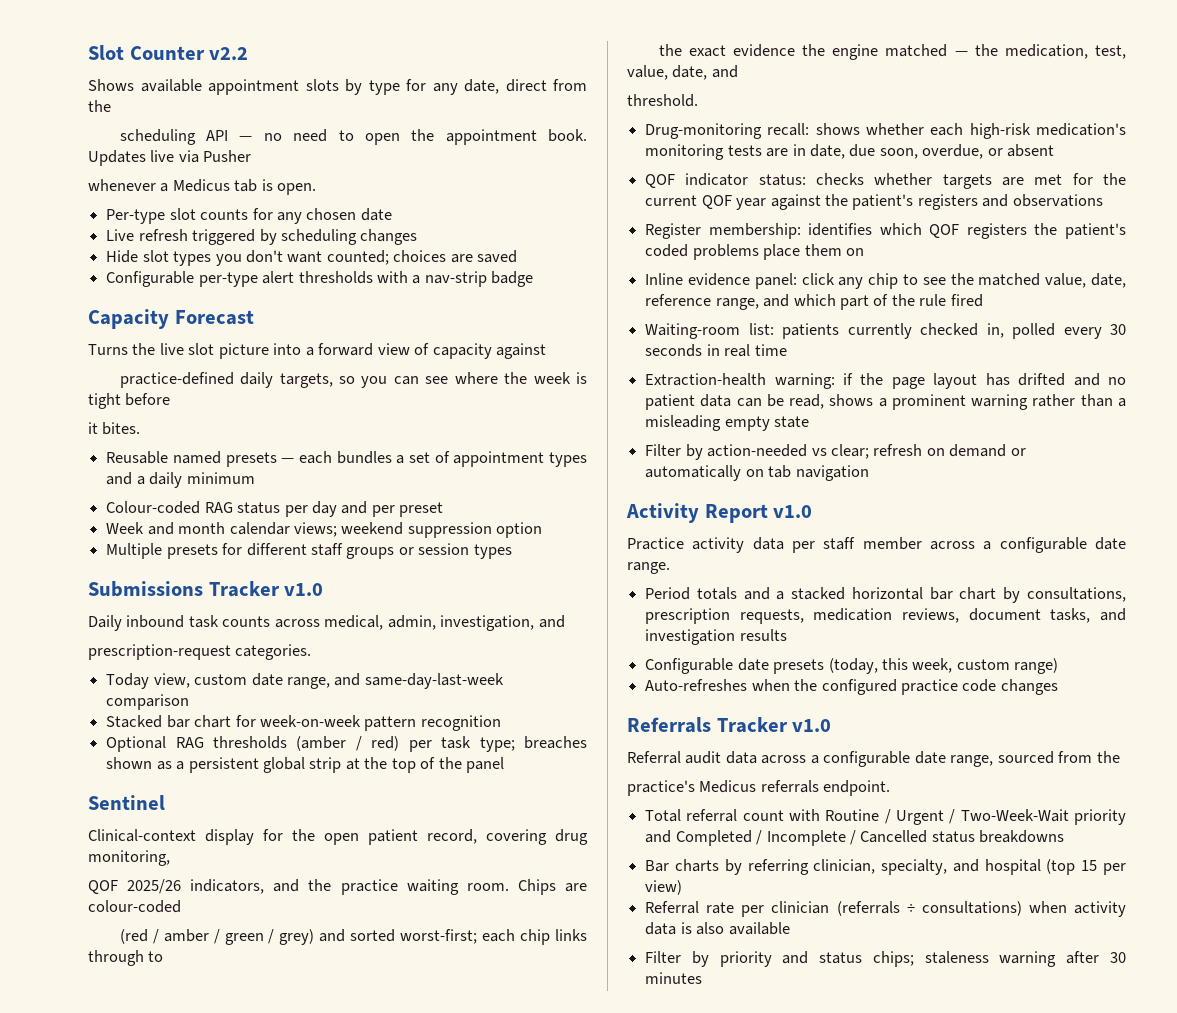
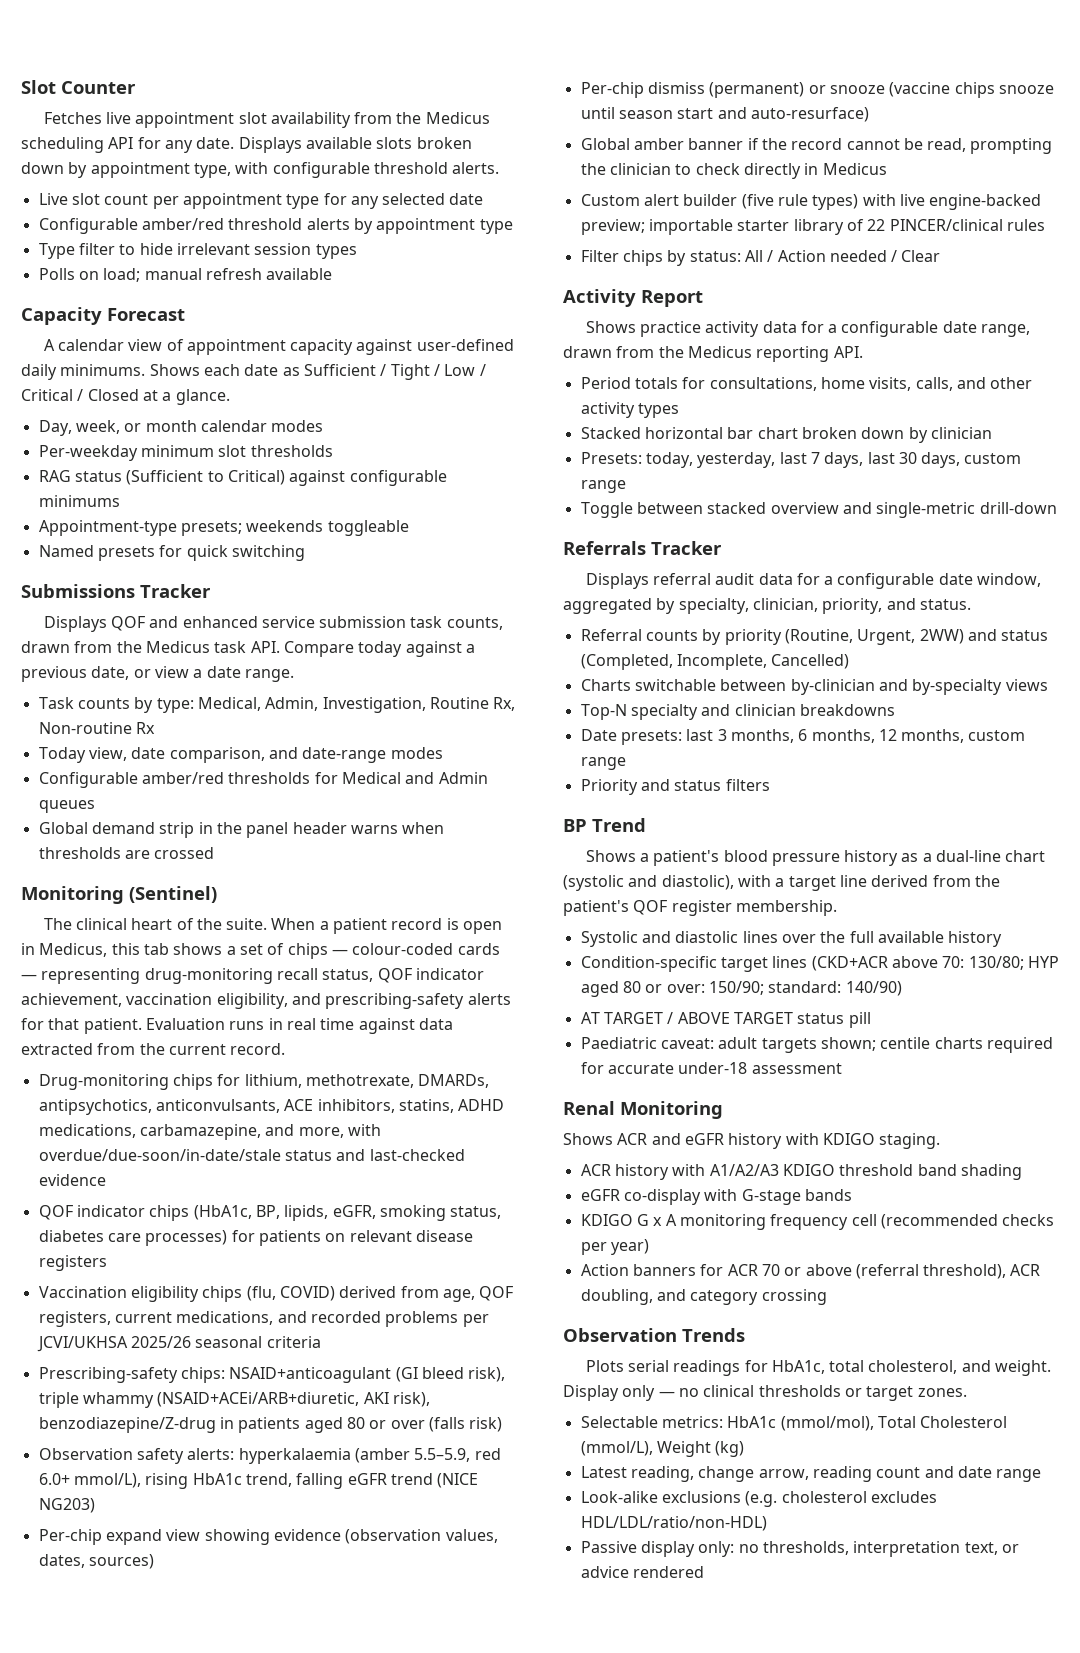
[209,47,249,60] [88,79,587,95] [88,100,111,112] [119,129,588,145] [88,150,252,166] [88,179,317,195] [106,208,392,224] [106,229,418,245] [106,250,518,266] [106,271,534,287] [88,309,254,329] [88,343,374,359] v2.2 // Shows available appointment slots by type for any date, direct from the // scheduling API — no need to open the appointment book. Updates live via Pusher // whenever a Medicus tab is open. // Per-type slot counts for any chosen date // Live refresh triggered by scheduling changes // Hide slot types you don't want counted; choices are saved // Configurable per-type alert thresholds with a nav-strip badge // Capacity Forecast // Turns the live slot picture into a forward -> [43,112,490,128] [21,137,472,153] [21,162,500,178] [38,193,484,209] [38,218,513,234] [38,243,357,259] [38,268,333,282] [21,307,185,325] [43,339,124,351] // Fetches live appointment slot availability from the Medicus scheduling API for any date. Displays available slots broken down by appointment type, with configurable threshold alerts. // Live slot count per appointment type for any selected date // Configurable amber/red threshold alerts by appointment type // Type filter to hide irrelevant session types // Polls on load; manual refresh available // Capacity Forecast // A calendar
(430, 349) none -> [186,339,286,355] appointment
[119,372,587,388] [88,393,171,409] [88,422,141,435] [106,451,587,467] [106,472,255,488] [106,501,444,517] [106,522,543,538] [106,543,512,559] [88,581,324,597] [88,615,565,631] [88,644,312,660] [106,673,504,689] [106,694,190,710] [106,715,501,731] [106,736,588,752] [106,757,505,773] [88,795,165,810] [88,829,588,845] [88,850,170,866] [88,879,587,895] [88,900,181,913] [119,929,587,945] [88,950,164,966] [658,44,1126,60] [627,65,738,80] [627,94,698,107] [645,123,1126,139] [645,144,1055,160] [645,173,1126,189] [645,194,1103,210] [645,223,1126,239] [645,244,864,260] [645,273,1126,289] [645,294,983,310] [645,323,1126,339] [645,344,787,357] [645,373,1127,389] [645,394,1126,410] [645,415,810,431] [645,444,1026,460] [645,465,869,481] [626,503,813,523] [627,537,1126,553] [627,562,670,574] [645,587,1126,603] [645,608,1126,624] [645,629,787,645] [645,658,1059,674] [645,679,1058,695] [627,717,832,733] [627,751,807,764] // practice-defined daily targets, so you can see where the week is tight before // it bites. // Reusable named presets — each bundles a set of appointment types and a daily minimum // Colour-coded RAG status per day and per preset // Week and month calendar views; weekend suppression option // Multiple presets for different staff groups or session types // Submissions Tracker v1.0 // Daily inbound task counts across medical, admin, investigation, and // prescription-request categories. // Today view, custom date range, and same-day-last-week comparison // Stacked bar chart for week-on-week pattern recognition // Optional RAG thresholds (amber / red) per task type; breaches shown as a persistent global strip at the top of the panel // Sentinel // Clinical-context display for the open patient record, covering drug monitoring, // QOF 2025/26 indicators, and the practice waiting room. Chips are colour-coded // (red / amber / green / grey) and sorted worst-first; each chip links through to // the exact evidence the engine matched — the medication, test, value, date, and // threshold. // Drug-monitoring recall: shows whether each high-risk medication's monitoring tests are in date, due soon, overdue, or absent // QOF indicator status: checks whether targets are met for the current QOF year against the patient's registers and observations // Register membership: identifies which QOF registers the patient's coded problems place them on // Inline evidence panel: click any chip to see the matched value, date, reference range, and which part of the rule fired // Waiting-room list: patients currently checked in, polled every 30 seconds in real time // Extraction-health warning: if the page layout has drifted and no patient data can be read, shows a prominent warning rather than a misleading empty state // Filter by action-needed vs clear; refresh on demand or automatically on tab navigation // Activity Report v1.0 // Practice activity data per staff member across a configurable date range. // Period totals and a stacked horizontal bar chart by consultations, prescription requests, medication reviews, document tasks, and investigation results // Configurable date presets (today, this week, custom range) // Auto-refreshes when the configured practice code changes // Referrals Tracker v1.0 // Referral audit data across -> [416,339,514,351] [21,364,486,380] [21,389,230,405] [38,420,324,436] [38,445,333,461] [38,470,447,486] [38,495,120,507] [38,520,409,536] [38,545,305,561] [21,584,211,598] [43,616,503,632] [21,641,475,657] [21,666,294,682] [38,697,516,713] [38,722,155,734] [38,747,443,763] [38,772,488,788] [38,800,95,813] [38,822,445,838] [38,847,215,859] [21,886,217,904] [43,918,503,934] [21,943,500,959] [21,968,484,984] [21,993,511,1009] [21,1018,453,1034] [21,1043,286,1055] [38,1074,490,1090] [38,1099,505,1115] [38,1124,381,1140] [38,1149,465,1161] [38,1174,106,1186] [38,1205,502,1221] [38,1230,473,1246] [38,1255,107,1271] [38,1286,514,1302] [38,1311,489,1327] [36,1336,321,1352] [38,1367,506,1383] [38,1392,430,1408] [38,1417,503,1433] [38,1448,501,1464] [38,1473,479,1489] [38,1498,95,1513] [38,1529,498,1545] [38,1554,154,1569] [580,82,1054,98] [580,107,869,122] [580,138,1053,154] [580,163,887,179] [580,194,1042,210] [580,219,1045,235] [580,250,941,266] [563,289,703,307] [585,321,824,337] user-defined daily minimums. Shows each date as Sufficient / Tight / Low / Critical / Closed at a glance. // Day, week, or month calendar modes // Per-weekday minimum slot thresholds // RAG status (Sufficient to Critical) against configurable minimums // Appointment-type presets; weekends toggleable // Named presets for quick switching // Submissions Tracker // Displays QOF and enhanced service submission task counts, drawn from the Medicus task API. Compare today against a previous date, or view a date range. // Task counts by type: Medical, Admin, Investigation, Routine Rx, Non-routine Rx // Today view, date comparison, and date-range modes // Configurable amber/red thresholds for Medical and Admin queues // Global demand strip in the panel header warns when thresholds are crossed // Monitoring (Sentinel) // The clinical heart of the suite. When a patient record is open in Medicus, this tab shows a set of chips — colour-coded cards — representing drug-monitoring recall status, QOF indicator achievement, vaccination eligibility, and prescribing-safety alerts for that patient. Evaluation runs in real time against data extracted from the current record. // Drug-monitoring chips for lithium, methotrexate, DMARDs, antipsychotics, anticonvulsants, ACE inhibitors, statins, ADHD medications, carbamazepine, and more, with overdue/due-soon/in-date/stale status and last-checked evidence // QOF indicator chips (HbA1c, BP, lipids, eGFR, smoking status, diabetes care processes) for patients on relevant disease registers // Vaccination eligibility chips (flu, COVID) derived from age, QOF registers, current medications, and recorded problems per JCVI/UKHSA 2025/26 seasonal criteria // Prescribing-safety chips: NSAID+anticoagulant (GI bleed risk), triple whammy (NSAID+ACEi/ARB+diuretic, AKI risk), benzodiazepine/Z-drug in patients aged 80 or over (falls risk) // Observation safety alerts: hyperkalaemia (amber 5.5–5.9, red 6.0+ mmol/L), rising HbA1c trend, falling eGFR trend (NICE NG203) // Per-chip expand view showing evidence (observation values, dates, sources) // Per-chip dismiss (permanent) or snooze (vaccine chips snooze until season start and auto-resurface) // Global amber banner if the record cannot be read, prompting the clinician to check directly in Medicus // Custom alert builder (five rule types) with live engine-backed preview; importable starter library of 22 PINCER/clinical rules // Filter chips by status: All / Action needed / Clear // Activity Report // Shows practice activity data for
[997,751,1120,764] [627,780,891,796] [645,809,1126,825] [645,830,1065,846] [645,859,1127,875] [645,880,683,895] [645,901,1126,917] [645,922,790,935] [645,951,1126,967] [645,972,703,984] sourced from the // practice's Medicus referrals endpoint. // Total referral count with Routine / Urgent / Two-Week-Wait priority and Completed / Incomplete / Cancelled status breakdowns // Bar charts by referring clinician, specialty, and hospital (top 15 per view) // Referral rate per clinician (referrals ÷ consultations) when activity data is also available // Filter by priority and status chips; staleness warning after 30 minutes -> [563,346,863,362] [580,377,1033,391] [580,402,679,418] [580,427,992,443] [580,452,1022,468] [580,480,626,493] [580,502,1057,518] [563,541,722,555] [585,573,1042,589] [563,598,971,614] [580,629,1049,645] [580,654,850,670] [580,679,1048,695] [580,704,895,720] [580,729,1026,745] [580,757,626,770] [580,779,770,795] [563,818,646,832] [585,850,1046,866] [563,875,1000,891] [563,900,837,916] [580,931,1003,947] [580,956,1059,972] [580,981,902,997] [580,1012,871,1028] [580,1037,1053,1053] [580,1062,842,1074] [563,1101,723,1119] [563,1133,941,1149] [580,1164,1022,1180] [580,1189,852,1205] [580,1214,1055,1230] [580,1239,649,1255] [580,1264,1041,1279] [580,1289,827,1305] [563,1328,745,1342] [585,1360,1052,1376] [563,1385,967,1401] [580,1416,1008,1431] [580,1441,745,1457] [580,1466,1042,1482] [580,1491,937,1507] [580,1516,767,1531] [580,1541,1019,1557] [580,1566,704,1578] drawn from the Medicus reporting API. // Period totals for consultations, home visits, calls, and other activity types // Stacked horizontal bar chart broken down by clinician // Presets: today, yesterday, last 7 days, last 30 days, custom range // Toggle between stacked overview and single-metric drill-down // Referrals Tracker // Displays referral audit data for a configurable date window, aggregated by specialty, clinician, priority, and status. // Referral counts by priority (Routine, Urgent, 2WW) and status (Completed, Incomplete, Cancelled) // Charts switchable between by-clinician and by-specialty views // Top-N specialty and clinician breakdowns // Date presets: last 3 months, 6 months, 12 months, custom range // Priority and status filters // BP Trend // Shows a patient's blood pressure history as a dual-line chart (systolic and diastolic), with a target line derived from the patient's QOF register membership. // Systolic and diastolic lines over the full available history // Condition-specific target lines (CKD+ACR above 70: 130/80; HYP aged 80 or over: 150/90; standard: 140/90) // AT TARGET / ABOVE TARGET status pill // Paediatric caveat: adult targets shown; centile charts required for accurate under-18 assessment // Renal Monitoring // Shows ACR and eGFR history with KDIGO staging. // ACR history with A1/A2/A3 KDIGO threshold band shading // eGFR co-display with G-stage bands // KDIGO G x A monitoring frequency cell (recommended checks per year) // Action banners for ACR 70 or above (referral threshold), ACR doubling, and category crossing // Observation Trends // Plots serial readings for HbA1c, total cholesterol, and weight. Display only — no clinical thresholds or target zones. // Selectable metrics: HbA1c (mmol/mol), Total Cholesterol (mmol/L), Weight (kg) // Latest reading, change arrow, reading count and date range // Look-alike exclusions (e.g. cholesterol excludes HDL/LDL/ratio/non-HDL) // Passive display only: no thresholds, interpretation text, or advice rendered

